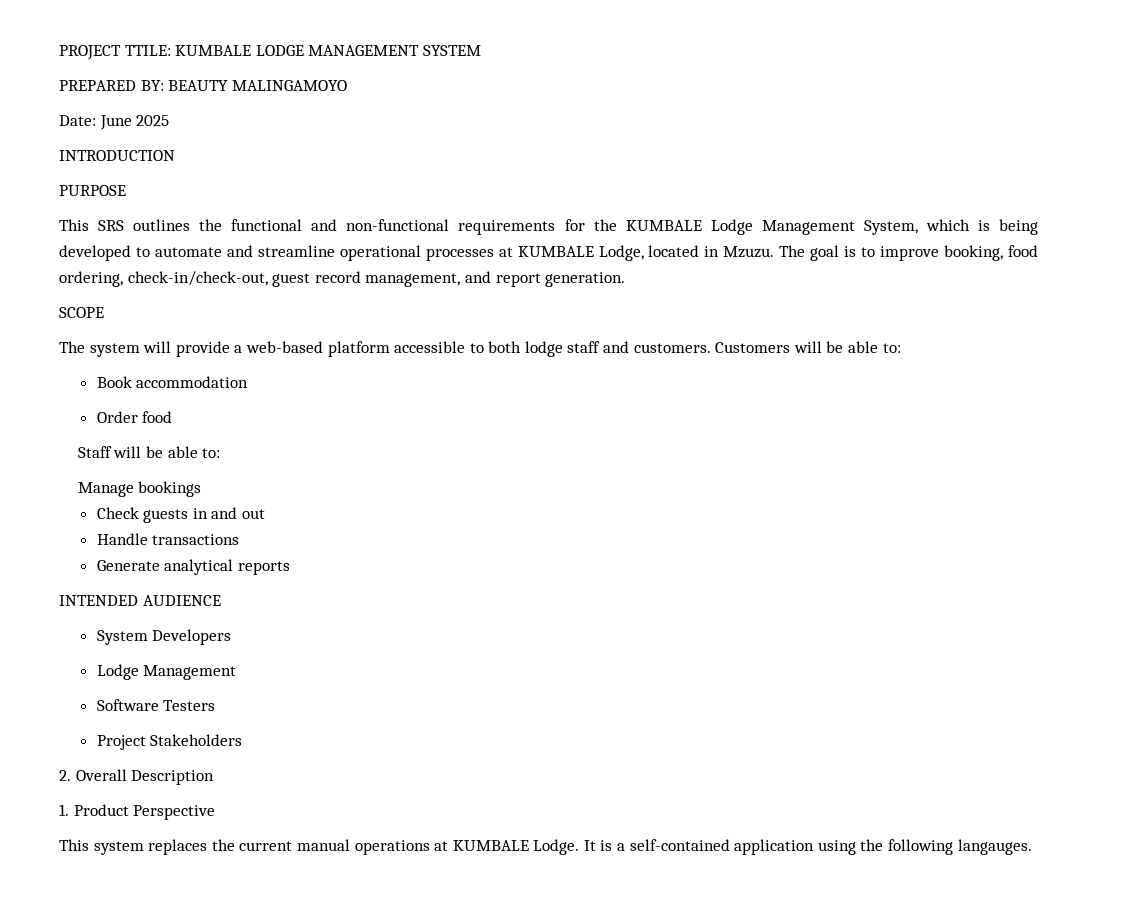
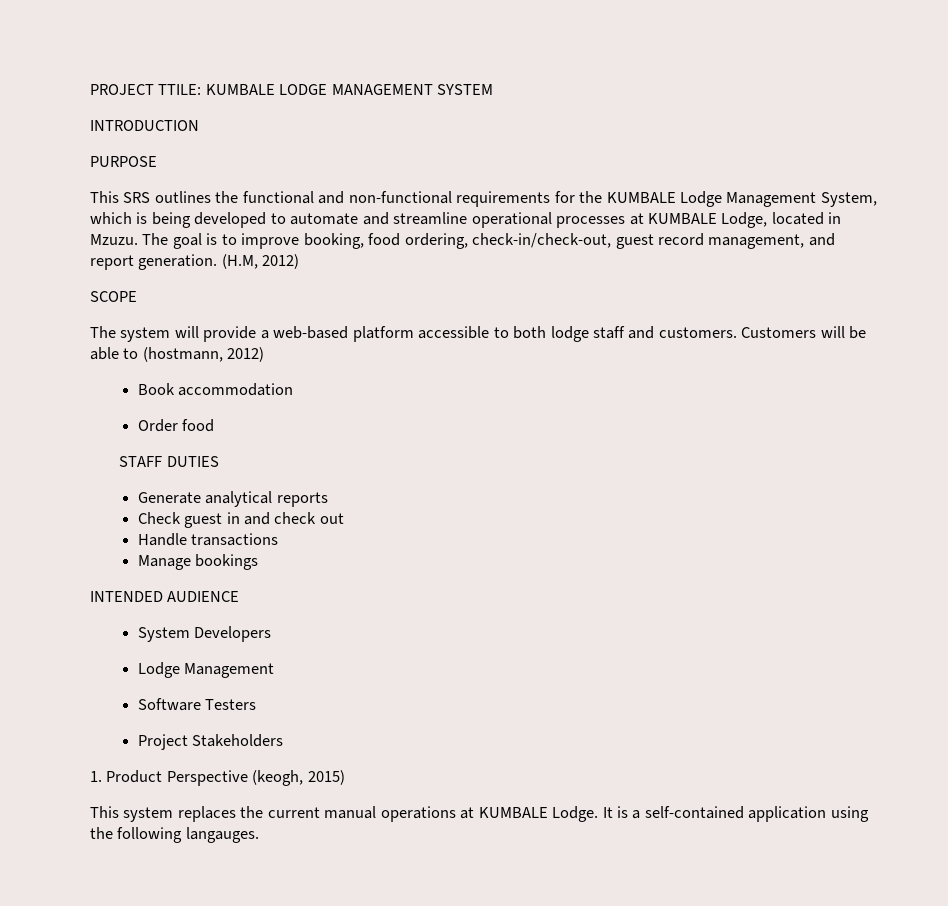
[59,80,347,91] [59,115,170,130] // PREPARED BY: BEAUTY MALINGAMOYO // Date: June 2025 -> (494, 89) none
(626, 279) none -> [221,254,300,269] (H.M, 2012)
[882,343,901,353] to: -> [123,347,265,362] to (hostmann, 2012)
[77,446,221,458] [77,481,202,497] Staff will be able to: // Manage bookings -> [119,456,219,467] [137,491,328,507] STAFF DUTIES // Generate analytical reports
[143,509,189,523] guests -> [184,513,223,528] guest
(238, 513) none -> [274,512,317,524] check
[96,559,290,575] Generate analytical reports -> [137,554,259,570] Manage bookings
[59,769,215,785] // 2. Overall Description -> (284, 740) none
(216, 812) none -> [252,770,345,786] (keogh, 2015)

